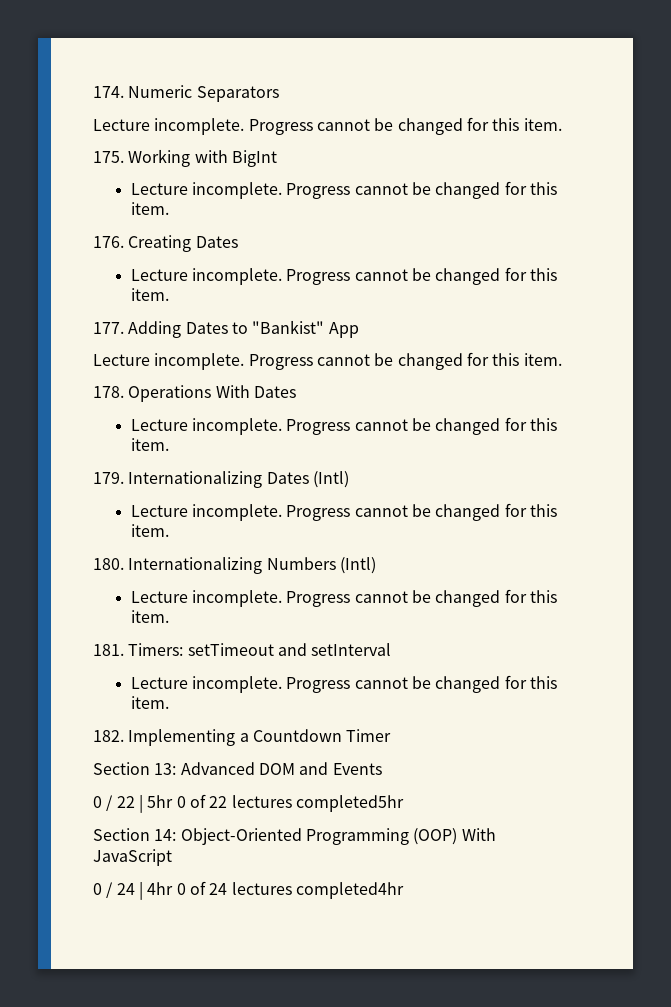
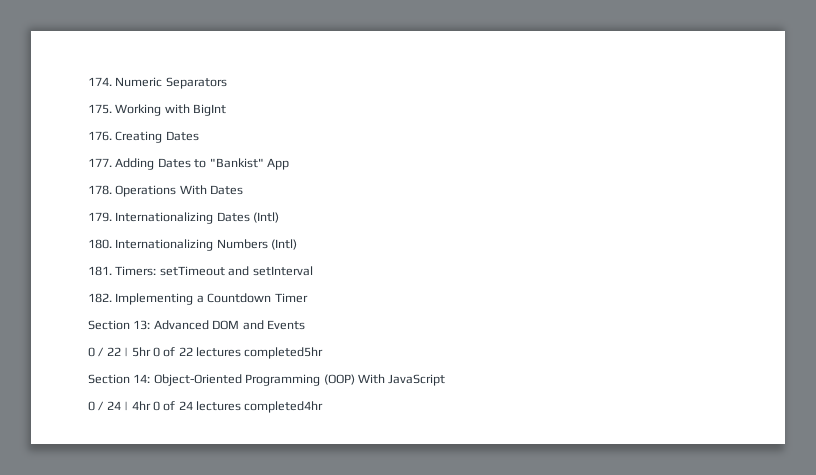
[93,117,562,135] [93,149,277,167] [130,181,558,199] [130,202,169,215] [93,235,238,252] [130,267,558,285] [130,288,169,301] Lecture incomplete. Progress cannot be changed for this item. // 175. Working with BigInt // Lecture incomplete. Progress cannot be changed for this item. // 176. Creating Dates // Lecture incomplete. Progress cannot be changed for this item. -> [88,104,227,116] [88,131,199,143] 175. Working with BigInt // 176. Creating Dates
[93,352,562,370] [93,385,296,402] [130,417,558,435] [130,438,169,451] [93,471,349,488] [130,503,558,521] [130,524,169,537] [93,557,376,574] [130,589,558,607] [130,610,169,623] Lecture incomplete. Progress cannot be changed for this item. // 178. Operations With Dates // Lecture incomplete. Progress cannot be changed for this item. // 179. Internationalizing Dates (Intl) // Lecture incomplete. Progress cannot be changed for this item. // 180. Internationalizing Numbers (Intl) // Lecture incomplete. Progress cannot be changed for this item. -> [88,185,244,197] [88,212,280,224] [88,239,298,251] 178. Operations With Dates // 179. Internationalizing Dates (Intl) // 180. Internationalizing Numbers (Intl)
[130,675,558,693] [130,696,169,709] // Lecture incomplete. Progress cannot be changed for this item. -> (313, 271) none

